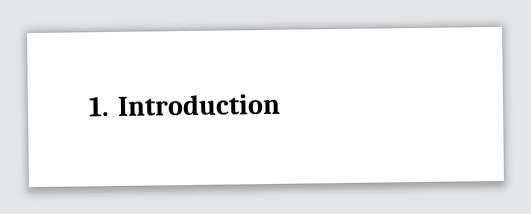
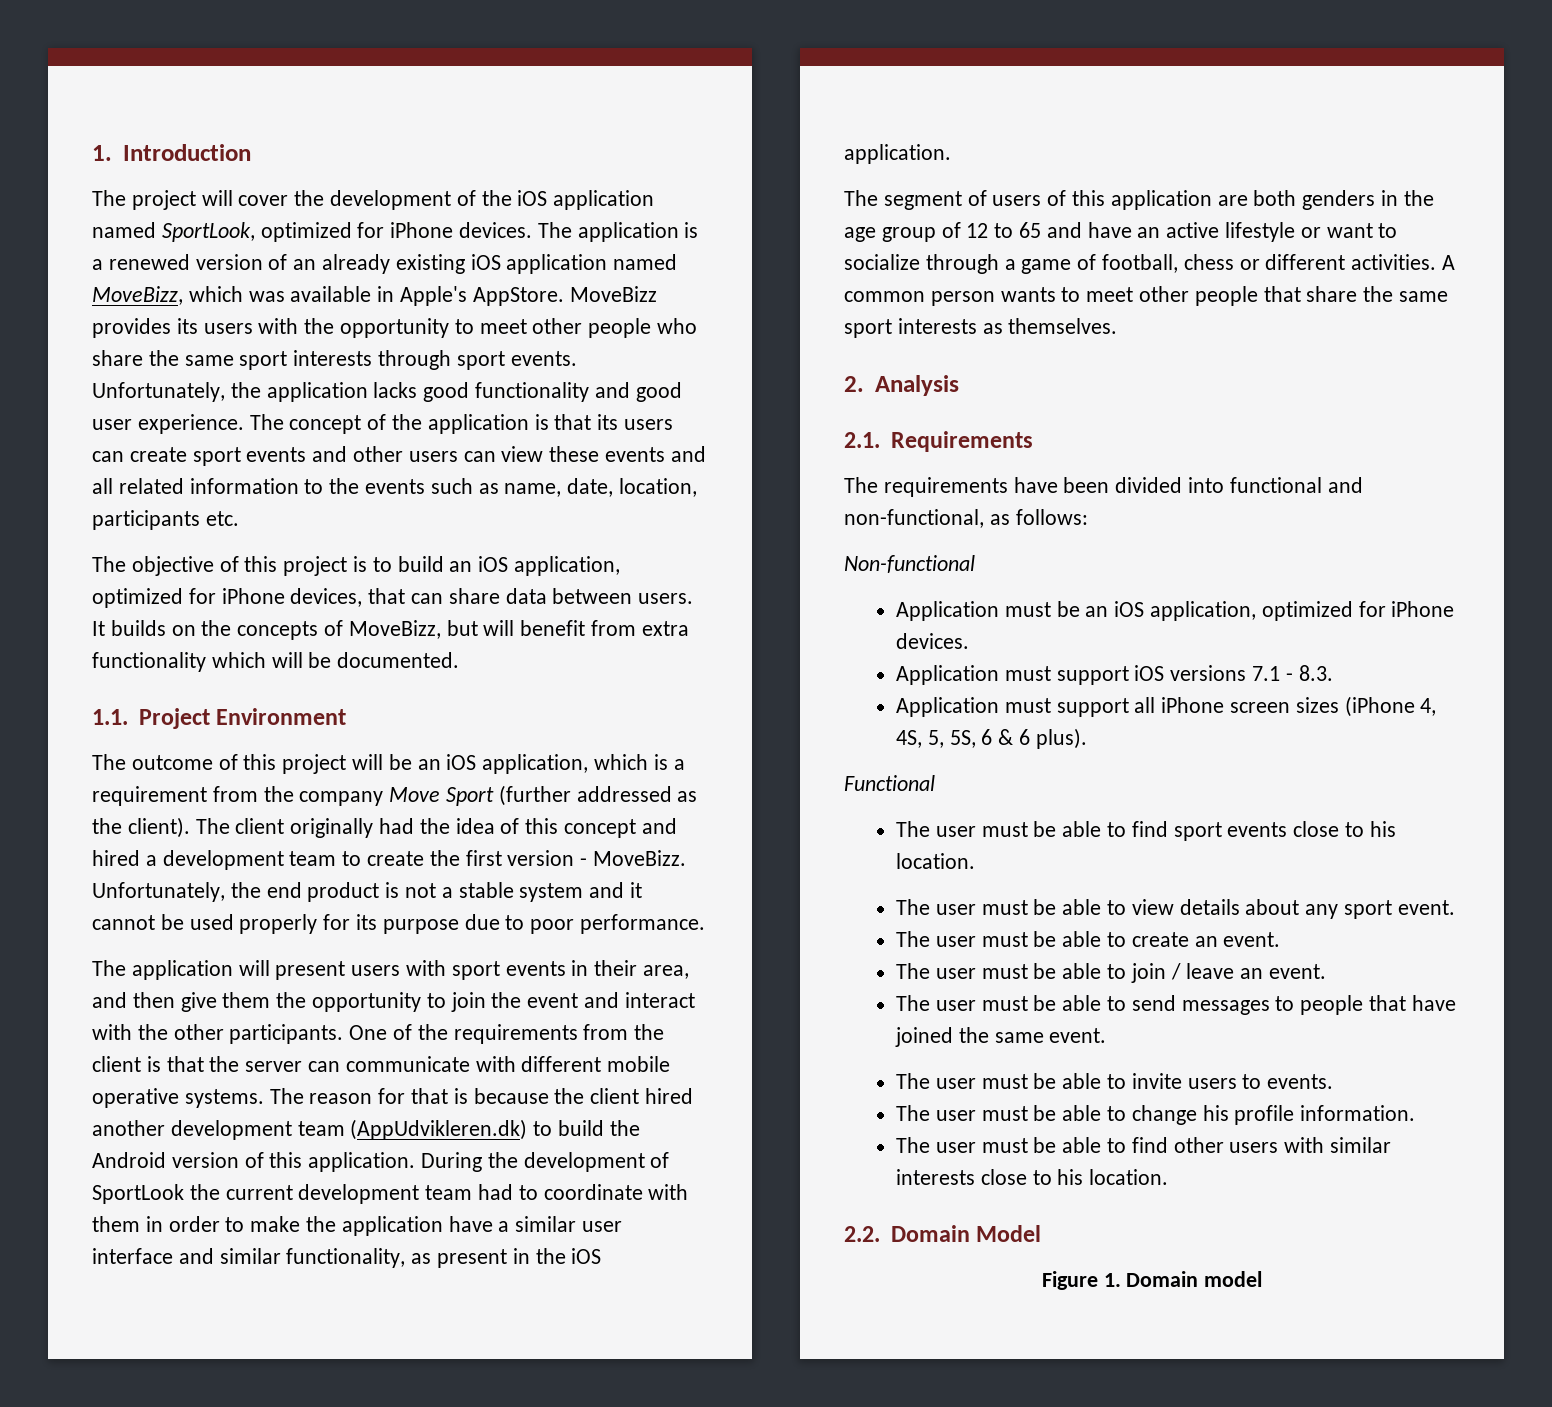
(281, 104) none -> [92,190,655,210] [92,222,699,242] [92,254,678,274] [92,286,657,306] [92,318,698,338] [92,350,577,370] [92,382,682,402] [92,414,674,434] [92,446,706,466] [92,478,698,497] [92,510,239,530] [92,556,621,576] [92,588,694,608] [92,620,689,640] [92,652,460,672] [92,708,347,729] [92,754,685,774] [92,785,698,806] [92,817,677,838] [92,850,687,870] [92,882,643,902] [92,914,706,934] [92,960,690,980] [92,992,695,1012] [92,1024,665,1044] [92,1056,671,1072] [92,1088,694,1108] [92,1119,640,1140] [92,1152,670,1172] [92,1184,689,1204] [92,1216,623,1236] [92,1248,602,1268] [844,144,951,164] [844,190,1434,210] [844,222,1398,242] [844,254,1456,274] [844,286,1449,306] [844,318,1118,338] [844,375,959,396] [844,431,1033,452] [844,477,1363,497] [844,509,1088,528] [844,555,975,573] [895,601,1455,621] [895,633,969,649] [895,665,1333,685] [895,696,1437,717] [895,728,1087,749] [844,775,935,791] [895,821,1396,841] [895,853,975,869] [895,899,1455,919] [895,931,1281,947] [895,963,1326,983] [895,995,1456,1015] [894,1027,1107,1047] [895,1073,1334,1089] [895,1105,1416,1125] [895,1137,1391,1153] [895,1169,1169,1185] [844,1225,1042,1242] [1041,1271,1263,1290] // The project will cover the development of the iOS application named SportLook, optimized for iPhone devices. The application is a renewed version of an already existing iOS application named MoveBizz, which was available in Apple's AppStore. MoveBizz provides its users with the opportunity to meet other people who share the same sport interests through sport events. Unfortunately, the application lacks good functionality and good user experience. The concept of the application is that its users can create sport events and other users can view these events and all related information to the events such as name, date, location, participants etc. // The objective of this project is to build an iOS application, optimized for iPhone devices, that can share data between users. It builds on the concepts of MoveBizz, but will benefit from extra functionality which will be documented. // 1.1. Project Environment // The outcome of this project will be an iOS application, which is a requirement from the company Move Sport (further addressed as the client). The client originally had the idea of this concept and hired a development team to create the first version - MoveBizz. Unfortunately, the end product is not a stable system and it cannot be used properly for its purpose due to poor performance. // The application will present users with sport events in their area, and then give them the opportunity to join the event and interact with the other participants. One of the requirements from the client is that the server can communicate with different mobile operative systems. The reason for that is because the client hired another development team (AppUdvikleren.dk) to build the Android version of this application. During the development of SportLook the current development team had to coordinate with them in order to make the application have a similar user interface and similar functionality, as present in the iOS application. // The segment of users of this application are both genders in the age group of 12 to 65 and have an active lifestyle or want to socialize through a game of football, chess or different activities. A common person wants to meet other people that share the same sport interests as themselves. // 2. Analysis // 2.1. Requirements // The requirements have been divided into functional and non-functional, as follows: // Non-functional // Application must be an iOS application, optimized for iPhone devices. // Application must support iOS versions 7.1 - 8.3. // Application must support all iPhone screen sizes (iPhone 4, 4S, 5, 5S, 6 & 6 plus). // Functional // The user must be able to find sport events close to his location. // The user must be able to view details about any sport event. // The user must be able to create an event. // The user must be able to join / leave an event. // The user must be able to send messages to people that have joined the same event. // The user must be able to invite users to events. // The user must be able to change his profile information. // The user must be able to find other users with similar interests close to his location. // 2.2. Domain Model // Figure 1. Domain model

